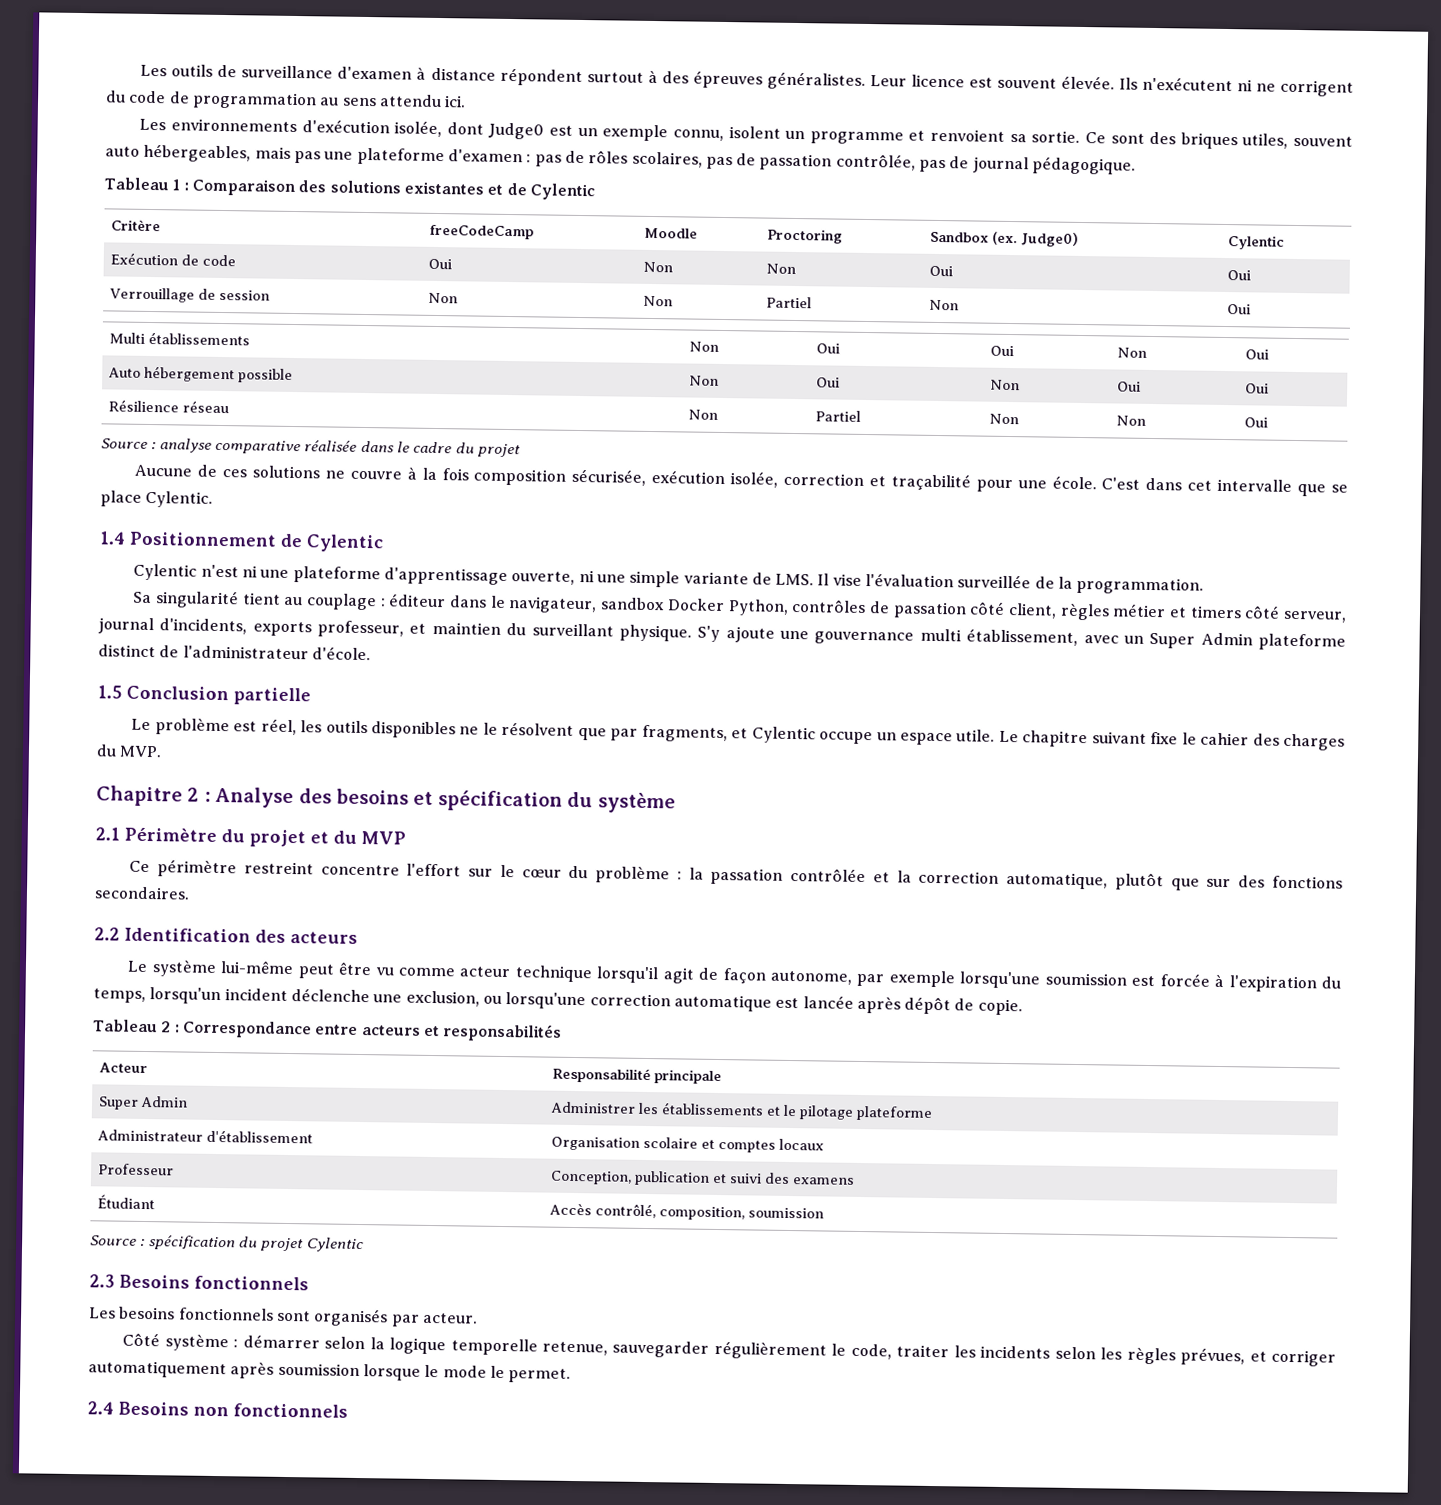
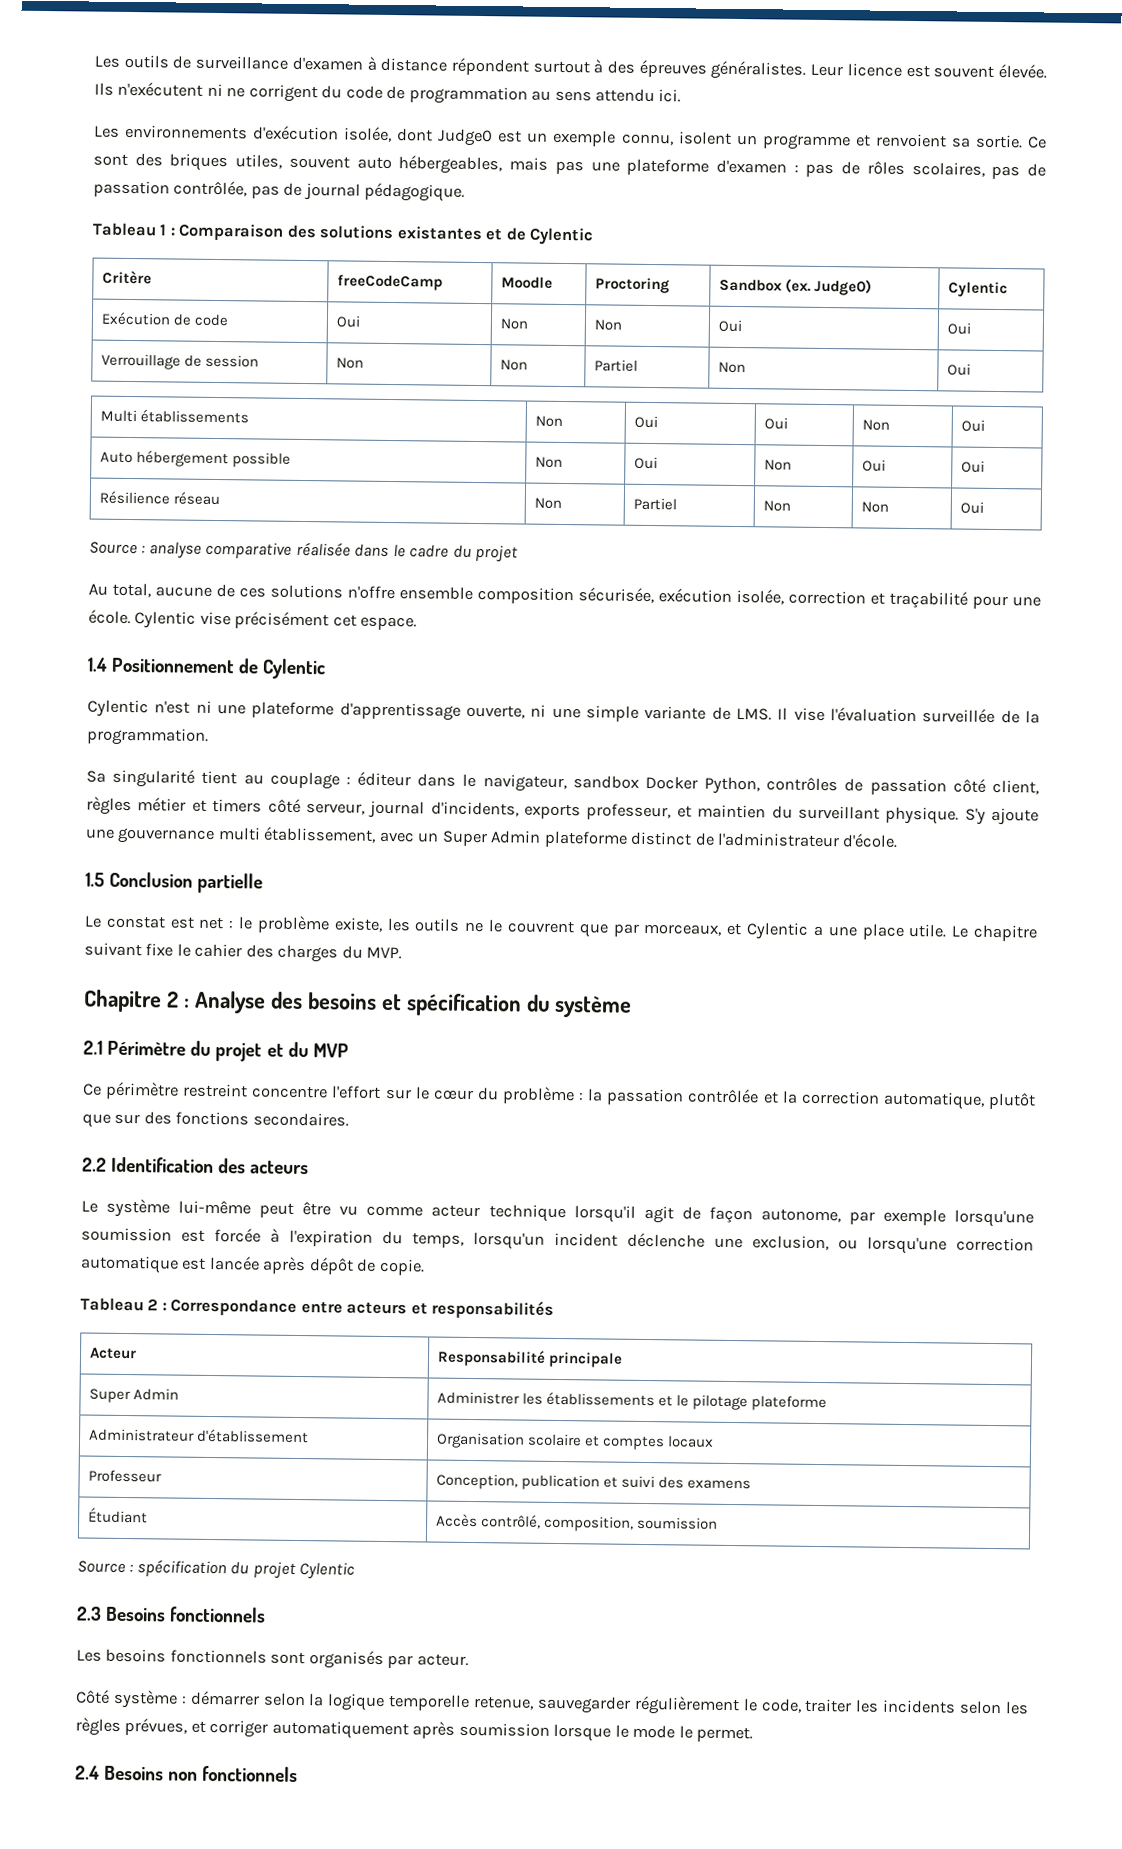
[134,464,469,481] Aucune de ces solutions ne couvre à la fois -> [88,582,473,600] Au total, aucune de ces solutions n'offre ensemble
[1101,477,1348,497] [100,490,214,508] C'est dans cet intervalle que se place Cylentic. -> [134,611,418,631] Cylentic vise précisément cet espace.
[154,718,297,736] problème est réel, -> [105,915,383,934] constat est net : le problème existe,
[371,721,457,739] disponibles -> (461, 925) none
[501,721,575,736] résolvent -> [506,920,575,934] couvrent
[641,724,728,743] fragments, -> [643,923,723,936] morceaux,
[819,731,953,746] occupe un espace -> [812,923,905,940] a une place

